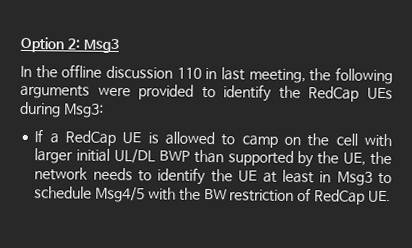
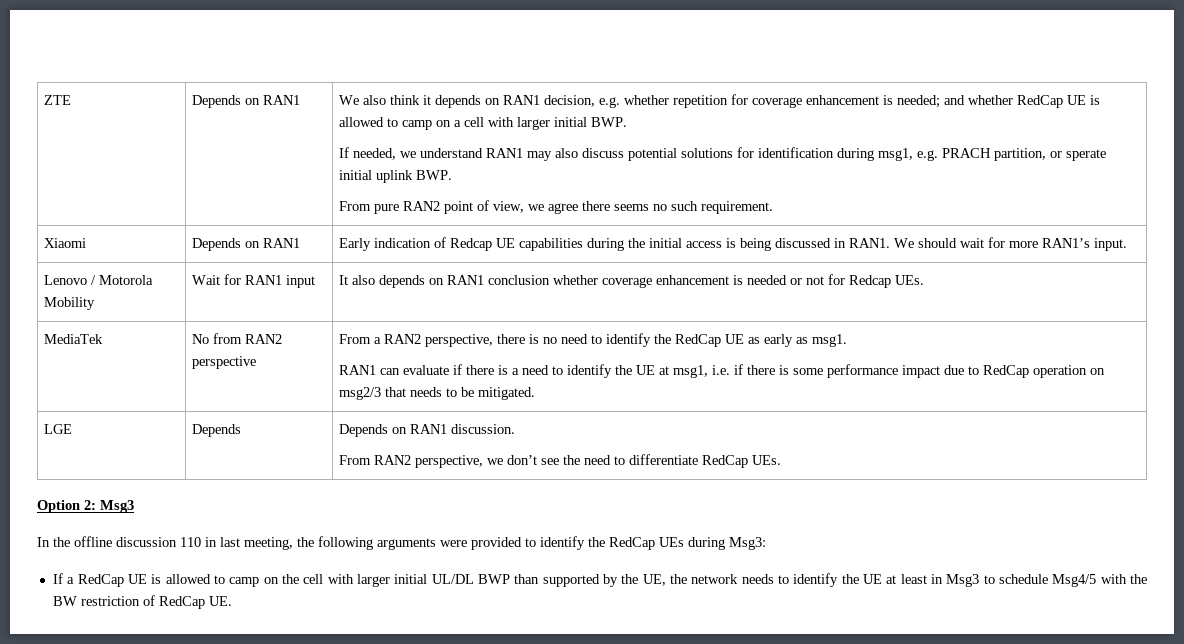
(20, 44) none -> [44,95,72,105] [192,95,301,108] [339,94,1101,108] [339,117,628,130] [339,147,1107,161] [339,170,453,183] [339,200,774,214] [44,238,87,248] [192,238,301,251] [339,237,1128,251] [44,275,154,285] [44,297,96,310] [192,274,316,288] [339,274,925,288] [44,334,104,344] [192,333,283,344] [192,356,257,369] [339,333,848,347] [339,364,1106,378] [339,387,536,400] [44,424,73,434] [192,424,242,437] [339,424,516,437] [339,454,782,468] ZTE | Depends on RAN1 | We also think it depends on RAN1 decision, e.g. whether repetition for coverage enhancement is needed; and whether RedCap UE is allowed to camp on a cell with larger initial BWP. // If needed, we understand RAN1 may also discuss potential solutions for identification during msg1, e.g. PRACH partition, or sperate initial uplink BWP. // From pure RAN2 point of view, we agree there seems no such requirement. // Xiaomi | Depends on RAN1 | Early indication of Redcap UE capabilities during the initial access is being discussed in RAN1. We should wait for more RAN1’s input. // Lenovo / Motorola Mobility | Wait for RAN1 input | It also depends on RAN1 conclusion whether coverage enhancement is needed or not for Redcap UEs. // MediaTek | No from RAN2 perspective | From a RAN2 perspective, there is no need to identify the RedCap UE as early as msg1. // RAN1 can evaluate if there is a need to identify the UE at msg1, i.e. if there is some performance impact due to RedCap operation on msg2/3 that needs to be mitigated. // LGE | Depends | Depends on RAN1 discussion. // From RAN2 perspective, we don’t see the need to differentiate RedCap UEs. //

